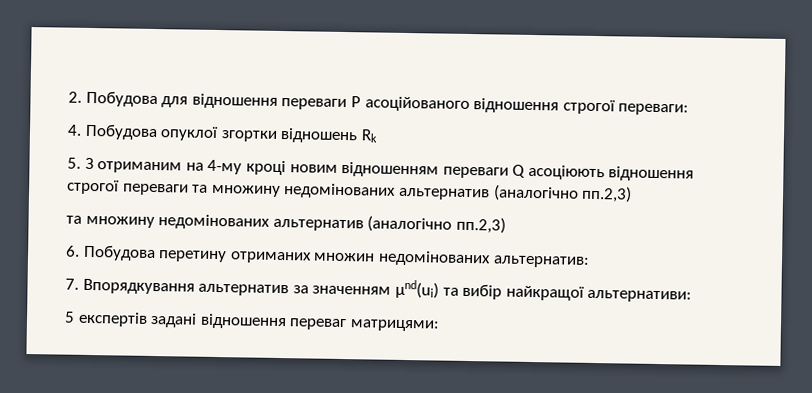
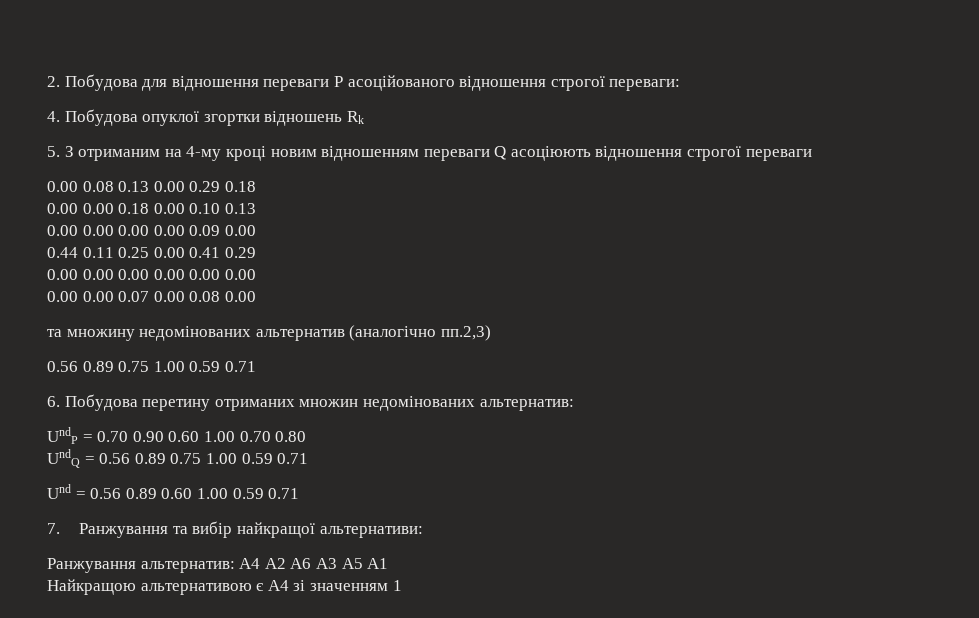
[192,183,633,203] [66,214,506,234] та множину недомінованих альтернатив (аналогічно пп.2,3) // та множину недомінованих альтернатив (аналогічно пп.2,3) -> [47,181,256,192] [47,203,256,214] [47,225,256,236] [47,247,256,258] [47,269,256,280] [47,291,256,302] [47,325,491,341] [47,361,256,372] // 0.00 0.08 0.13 0.00 0.29 0.18 // 0.00 0.00 0.18 0.00 0.10 0.13 // 0.00 0.00 0.00 0.00 0.09 0.00 // 0.44 0.11 0.25 0.00 0.41 0.29 // 0.00 0.00 0.00 0.00 0.00 0.00 // 0.00 0.00 0.07 0.00 0.08 0.00 // та множину недомінованих альтернатив (аналогічно пп.2,3) // 0.56 0.89 0.75 1.00 0.59 0.71
[65,278,693,303] [64,311,440,332] 7. Впорядкування альтернатив за значенням µnd(ui) та вибір найкращої альтернативи: // 5 експертів задані відношення переваг матрицями: -> [47,427,307,444] [47,449,309,468] [47,484,300,499] [47,521,423,538] [47,558,389,573] [47,579,402,595] UndP = 0.70 0.90 0.60 1.00 0.70 0.80 // UndQ = 0.56 0.89 0.75 1.00 0.59 0.71 // Und = 0.56 0.89 0.60 1.00 0.59 0.71 // 7. Ранжування та вибір найкращої альтернативи: // Ранжування альтернатив: A4 A2 A6 A3 А5 А1 // Найкращою альтернативою є А4 зі значенням 1

